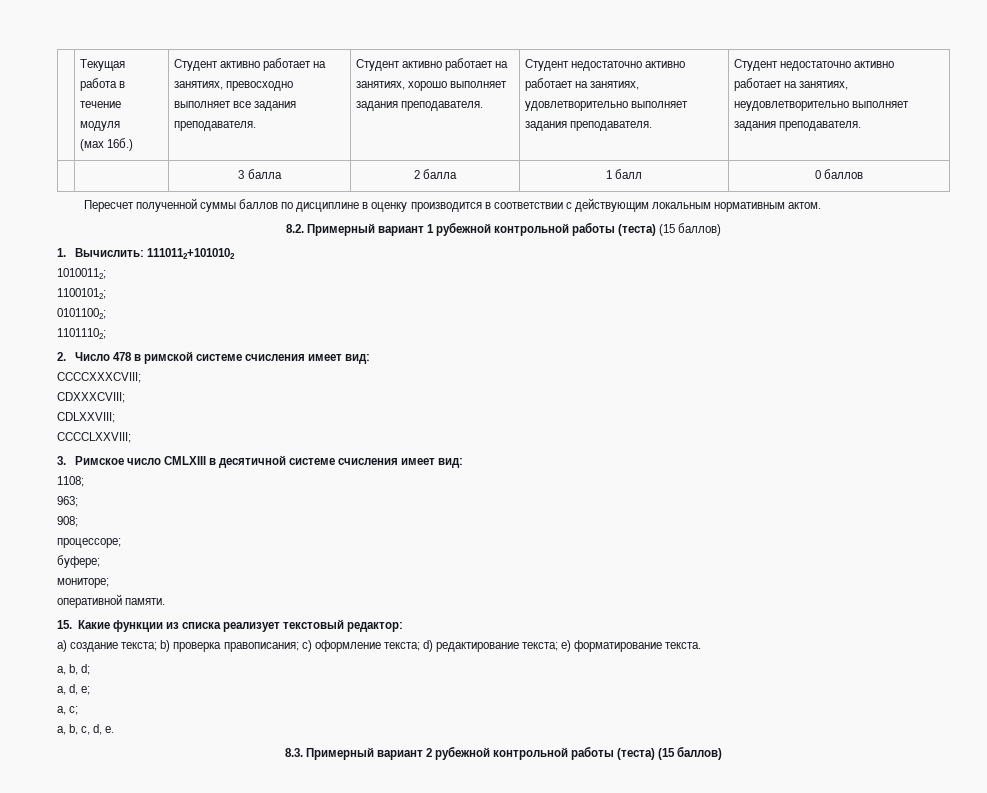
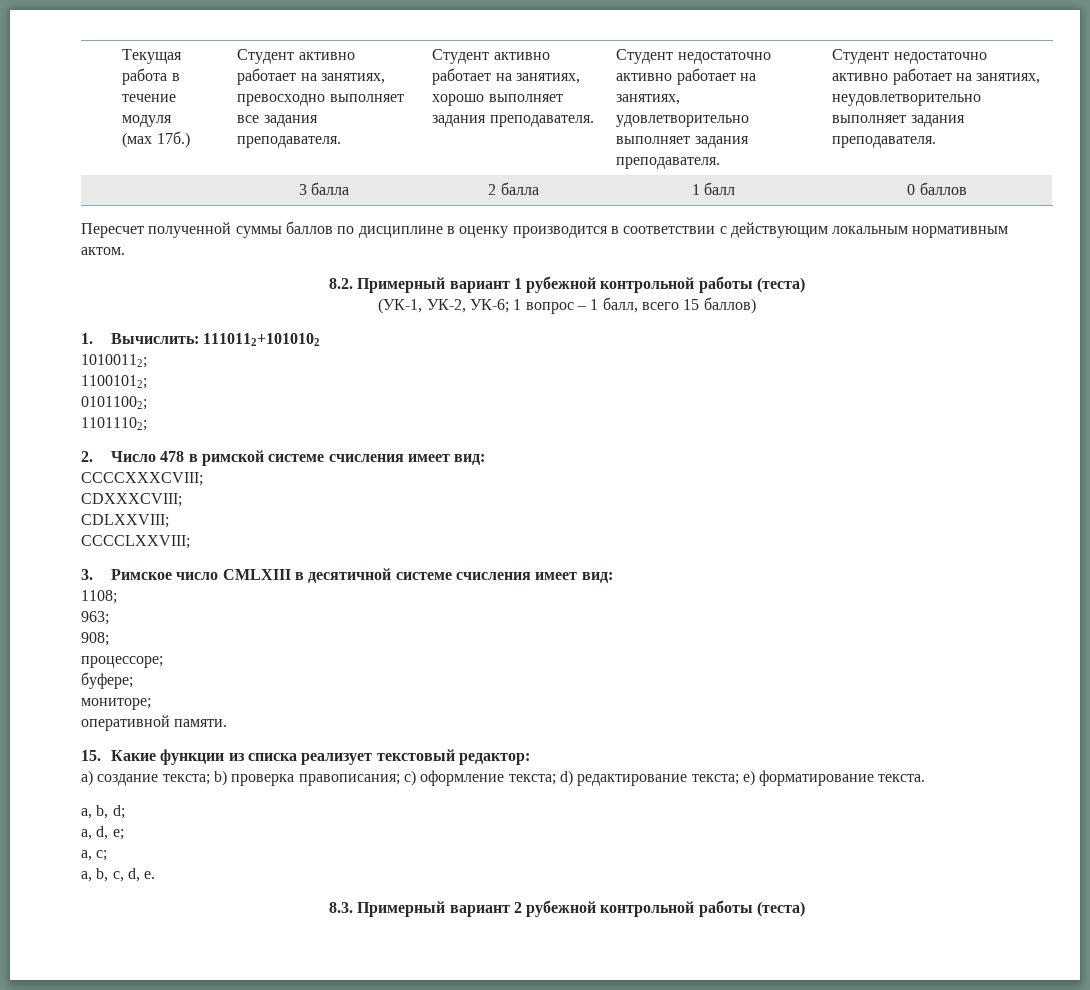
[106,138,133,151] 16б.) -> [156,131,190,148] 17б.)
[659,224,676,236] (15 -> [378,297,700,314] // (УК-1, УК-2, УК-6; 1 вопрос – 1 балл, всего 15
[658,746,723,760] (15 баллов) -> (806, 909) none

